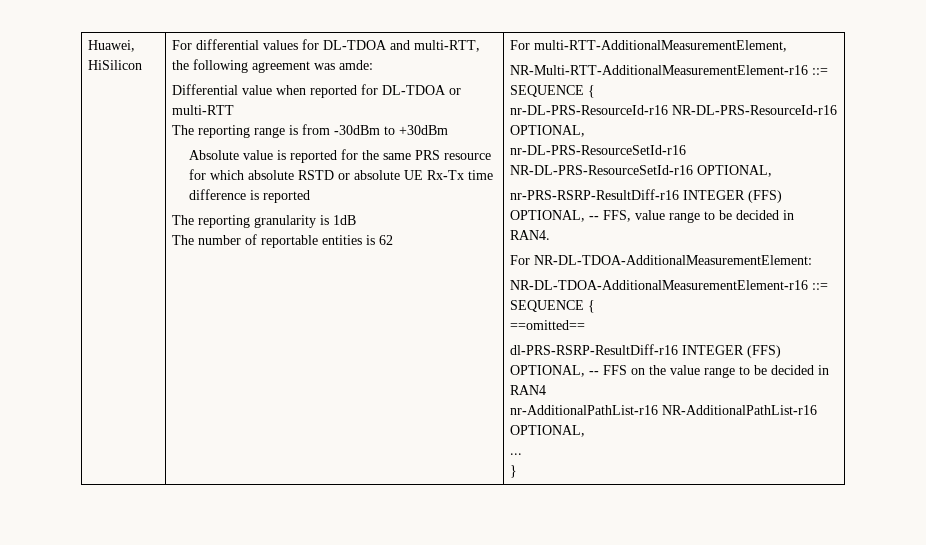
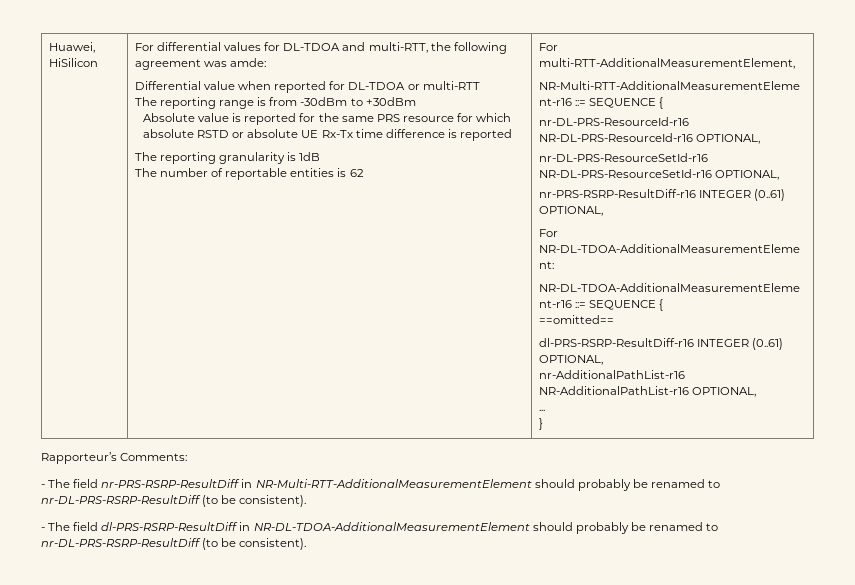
[748,190,783,203] [510,210,795,223] [510,230,551,240] (FFS) OPTIONAL, -- FFS, value range to be decided in RAN4. -> [754,189,786,201] [538,206,603,216] (0..61) OPTIONAL,
[747,345,782,358] [510,365,830,378] [510,385,547,395] (FFS) OPTIONAL, -- FFS on the value range to be decided in RAN4 -> [752,338,784,350] [538,355,603,365] (0..61) OPTIONAL,
(518, 471) none -> [41,452,188,464] [41,479,721,491] [41,495,307,507] [41,522,719,534] [41,538,307,550] // Rapporteur’s Comments: // - The field nr-PRS-RSRP-ResultDiff in NR-Multi-RTT-AdditionalMeasurementElement should probably be renamed to nr-DL-PRS-RSRP-ResultDiff (to be consistent). // - The field dl-PRS-RSRP-ResultDiff in NR-DL-TDOA-AdditionalMeasurementElement should probably be renamed to nr-DL-PRS-RSRP-ResultDiff (to be consistent).

